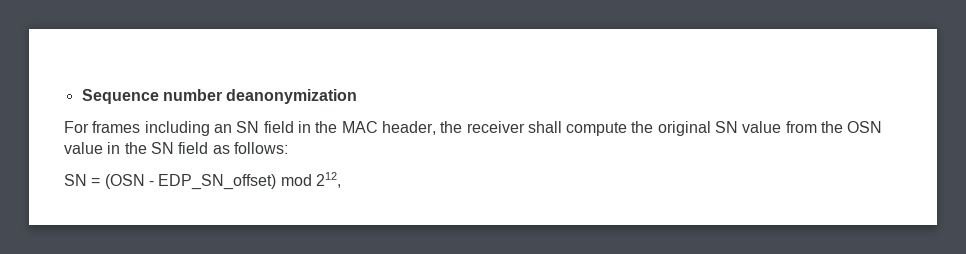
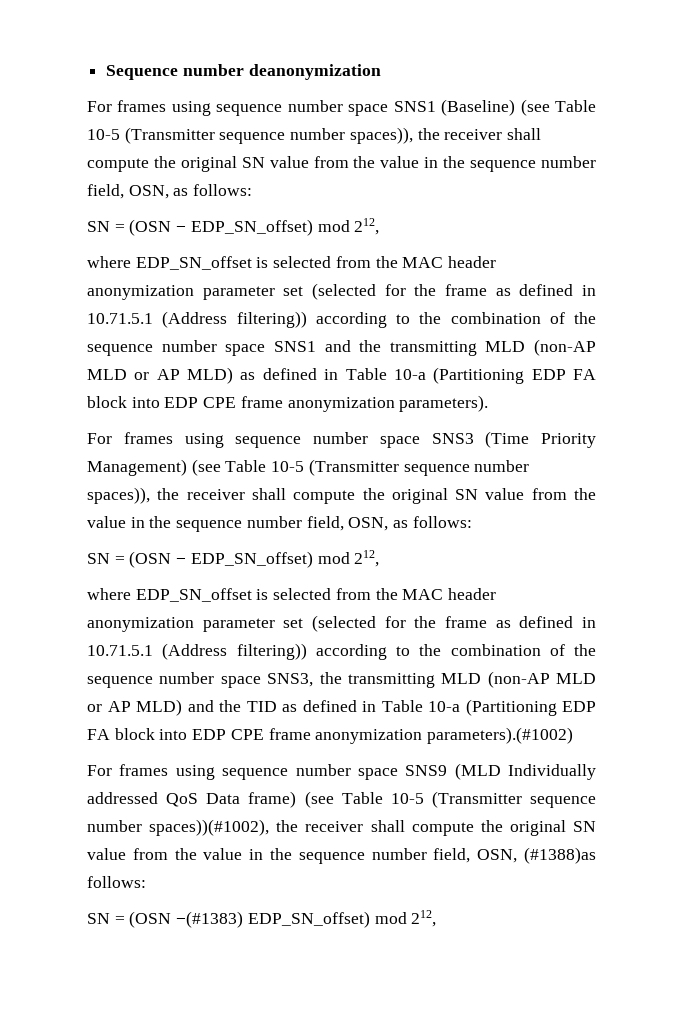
[144,121,436,136] including an SN field in the MAC header, -> [171,99,596,116] [87,127,413,144] using sequence number space SNS1 (Baseline) (see Table 10-5 (Transmitter sequence number spaces)),
[847,121,883,133] [64,142,288,154] [64,172,341,190] OSN value in the SN field as follows: // SN = (OSN - EDP_SN_offset) mod 212, -> [380,156,597,172] [87,184,253,199] [87,218,380,236] [87,256,497,270] [87,283,597,300] [87,311,596,328] [87,339,596,356] [87,367,596,384] [87,395,489,412] [87,431,596,448] [87,459,530,476] [87,487,597,504] [87,516,472,532] [87,550,380,568] [87,588,497,602] [87,615,597,632] [87,643,596,660] [87,671,596,688] [87,699,596,716] [87,727,574,744] [87,763,596,780] [87,791,596,808] [87,819,596,836] [87,847,596,864] [87,876,146,888] [87,910,437,928] value in the sequence number field, OSN, as follows: // SN = (OSN − EDP_SN_offset) mod 212, // where EDP_SN_offset is selected from the MAC header anonymization parameter set (selected for the frame as defined in 10.71.5.1 (Address filtering)) according to the combination of the sequence number space SNS1 and the transmitting MLD (non-AP MLD or AP MLD) as defined in Table 10-a (Partitioning EDP FA block into EDP CPE frame anonymization parameters). // For frames using sequence number space SNS3 (Time Priority Management) (see Table 10-5 (Transmitter sequence number spaces)), the receiver shall compute the original SN value from the value in the sequence number field, OSN, as follows: // SN = (OSN − EDP_SN_offset) mod 212, // where EDP_SN_offset is selected from the MAC header anonymization parameter set (selected for the frame as defined in 10.71.5.1 (Address filtering)) according to the combination of the sequence number space SNS3, the transmitting MLD (non-AP MLD or AP MLD) and the TID as defined in Table 10-a (Partitioning EDP FA block into EDP CPE frame anonymization parameters).(#1002) // For frames using sequence number space SNS9 (MLD Individually addressed QoS Data frame) (see Table 10-5 (Transmitter sequence number spaces))(#1002), the receiver shall compute the original SN value from the value in the sequence number field, OSN, (#1388)as follows: // SN = (OSN −(#1383) EDP_SN_offset) mod 212,

